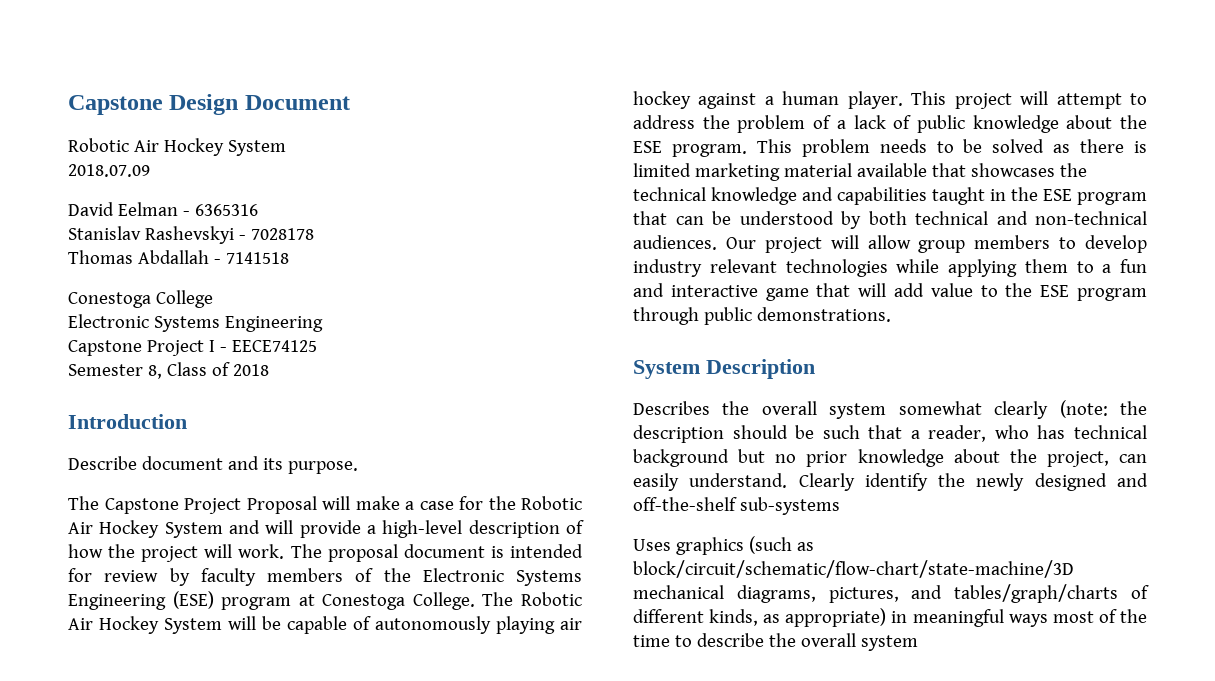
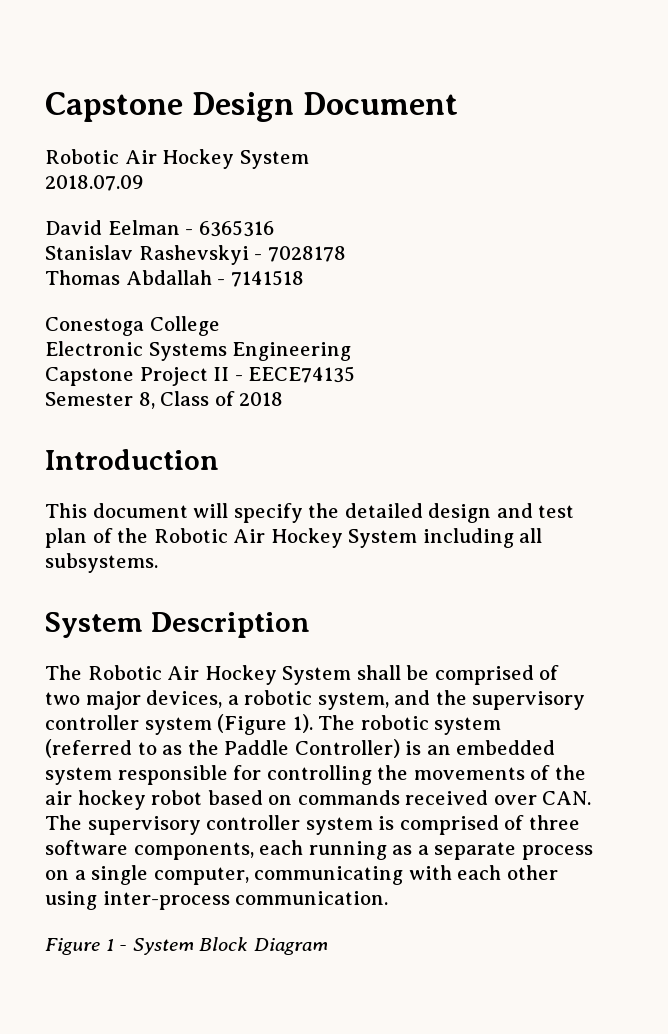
[208,340,317,352] I - EECE74125 -> [213,366,356,383] II - EECE74135
[68,456,358,474] [68,496,483,514] Describe document and its purpose. // The Capstone Project Proposal will make a case for -> [45,503,575,523] [45,528,113,548] This document will specify the detailed design and test plan of
[229,520,584,538] [68,544,583,562] [68,568,582,586] [68,591,475,610] and will provide a high-level description of how the project will work. The proposal document is intended for review by faculty members of the Electronic Systems Engineering (ESE) program at Conestoga College. -> [422,528,543,548] [45,553,158,573] [45,612,310,638] including all subsystems. // System Description //
[228,616,582,634] [633,91,1147,109] [633,115,1147,133] [633,139,1147,157] [633,163,1087,181] [633,187,1147,205] [633,211,1147,229] [633,235,1147,253] [633,259,1147,277] [633,283,1147,301] [633,307,891,325] [633,359,815,379] [633,400,1147,419] [633,425,1147,443] [633,449,1147,467] [633,473,1148,491] [633,497,840,515] [633,536,814,555] [633,560,1074,578] [633,584,1149,603] [633,608,1147,627] [633,633,918,651] will be capable of autonomously playing air hockey against a human player. This project will attempt to address the problem of a lack of public knowledge about the ESE program. This problem needs to be solved as there is limited marketing material available that showcases the technical knowledge and capabilities taught in the ESE program that can be understood by both technical and non-technical audiences. Our project will allow group members to develop industry relevant technologies while applying them to a fun and interactive game that will add value to the ESE program through public demonstrations. // System Description // Describes the overall system somewhat clearly (note: the description should be such that a reader, who has technical background but no prior knowledge about the project, can easily understand. Clearly identify the newly designed and off-the-shelf sub-systems // Uses graphics (such as block/circuit/schematic/flow-chart/state-machine/3D mechanical diagrams, pictures, and tables/graph/charts of different kinds, as appropriate) in meaningful ways most of the time to describe the overall system -> [356,665,560,685] [45,690,586,710] [45,714,502,735] [45,739,556,758] [45,765,586,785] [45,790,592,810] [45,815,580,835] [45,840,593,860] [45,865,558,885] [45,891,389,910] [45,937,328,955] shall be comprised of two major devices, a robotic system, and the supervisory controller system (Figure 1). The robotic system (referred to as the Paddle Controller) is an embedded system responsible for controlling the movements of the air hockey robot based on commands received over CAN. The supervisory controller system is comprised of three software components, each running as a separate process on a single computer, communicating with each other using inter-process communication. // Figure 1 - System Block Diagram

